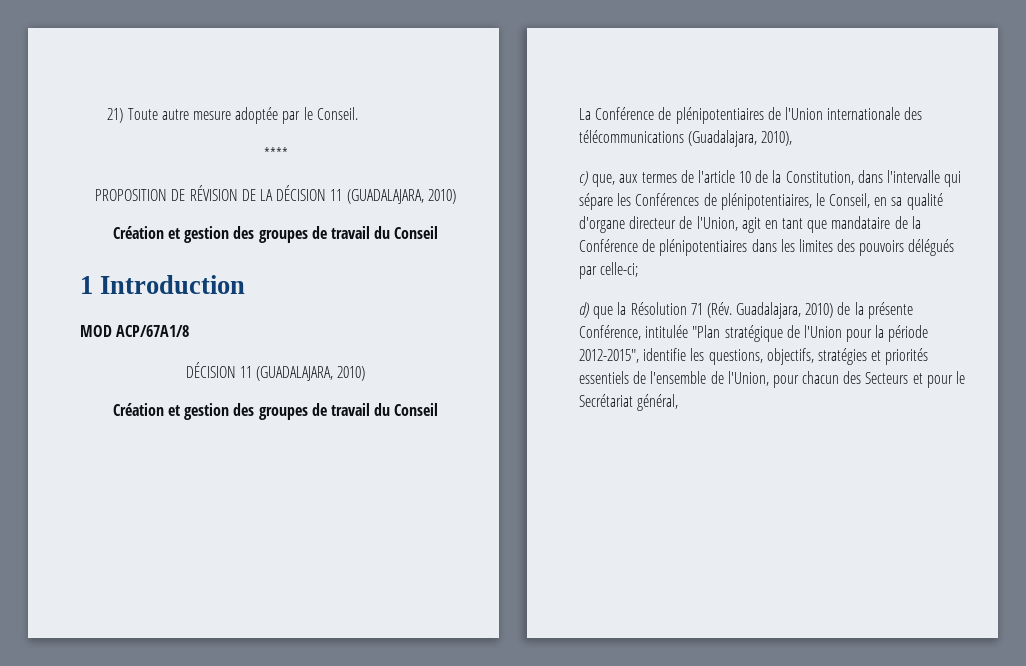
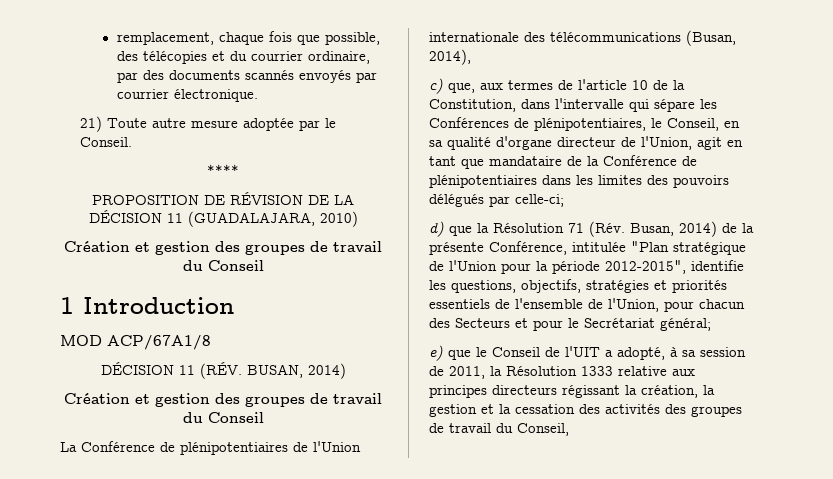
(107, 115) none -> [116,31,380,45] [116,51,370,64] [116,70,377,83] [116,89,258,102] remplacement, chaque fois que possible, des télécopies et du courrier ordinaire, par des documents scannés envoyés par courrier électronique. //
[256,366,366,381] (GUADALAJARA, 2010) -> [199,362,346,379] (RÉV. BUSAN, 2014)
[688,130,793,147] (Guadalajara, 2010), -> [686,30,736,46] [429,49,471,65] (Busan, 2014),
[736,302,834,319] Guadalajara, 2010) -> [630,221,717,237] Busan, 2014)
[637,394,679,411] général, -> [660,318,711,331] [429,345,746,361] [429,366,695,379] [429,385,715,398] [429,404,742,417] [429,423,569,436] général; // e) que le Conseil de l'UIT a adopté, à sa session de 2011, la Résolution 1333 relative aux principes directeurs régissant la création, la gestion et la cessation des activités des groupes de travail du Conseil,

